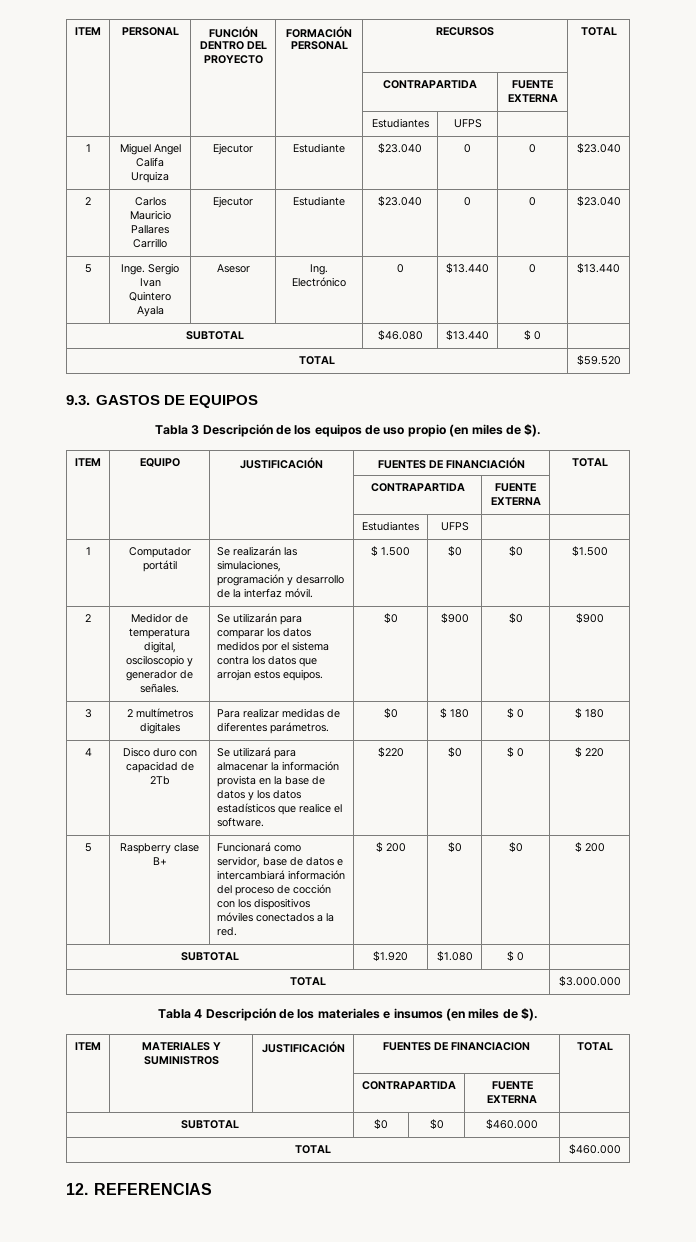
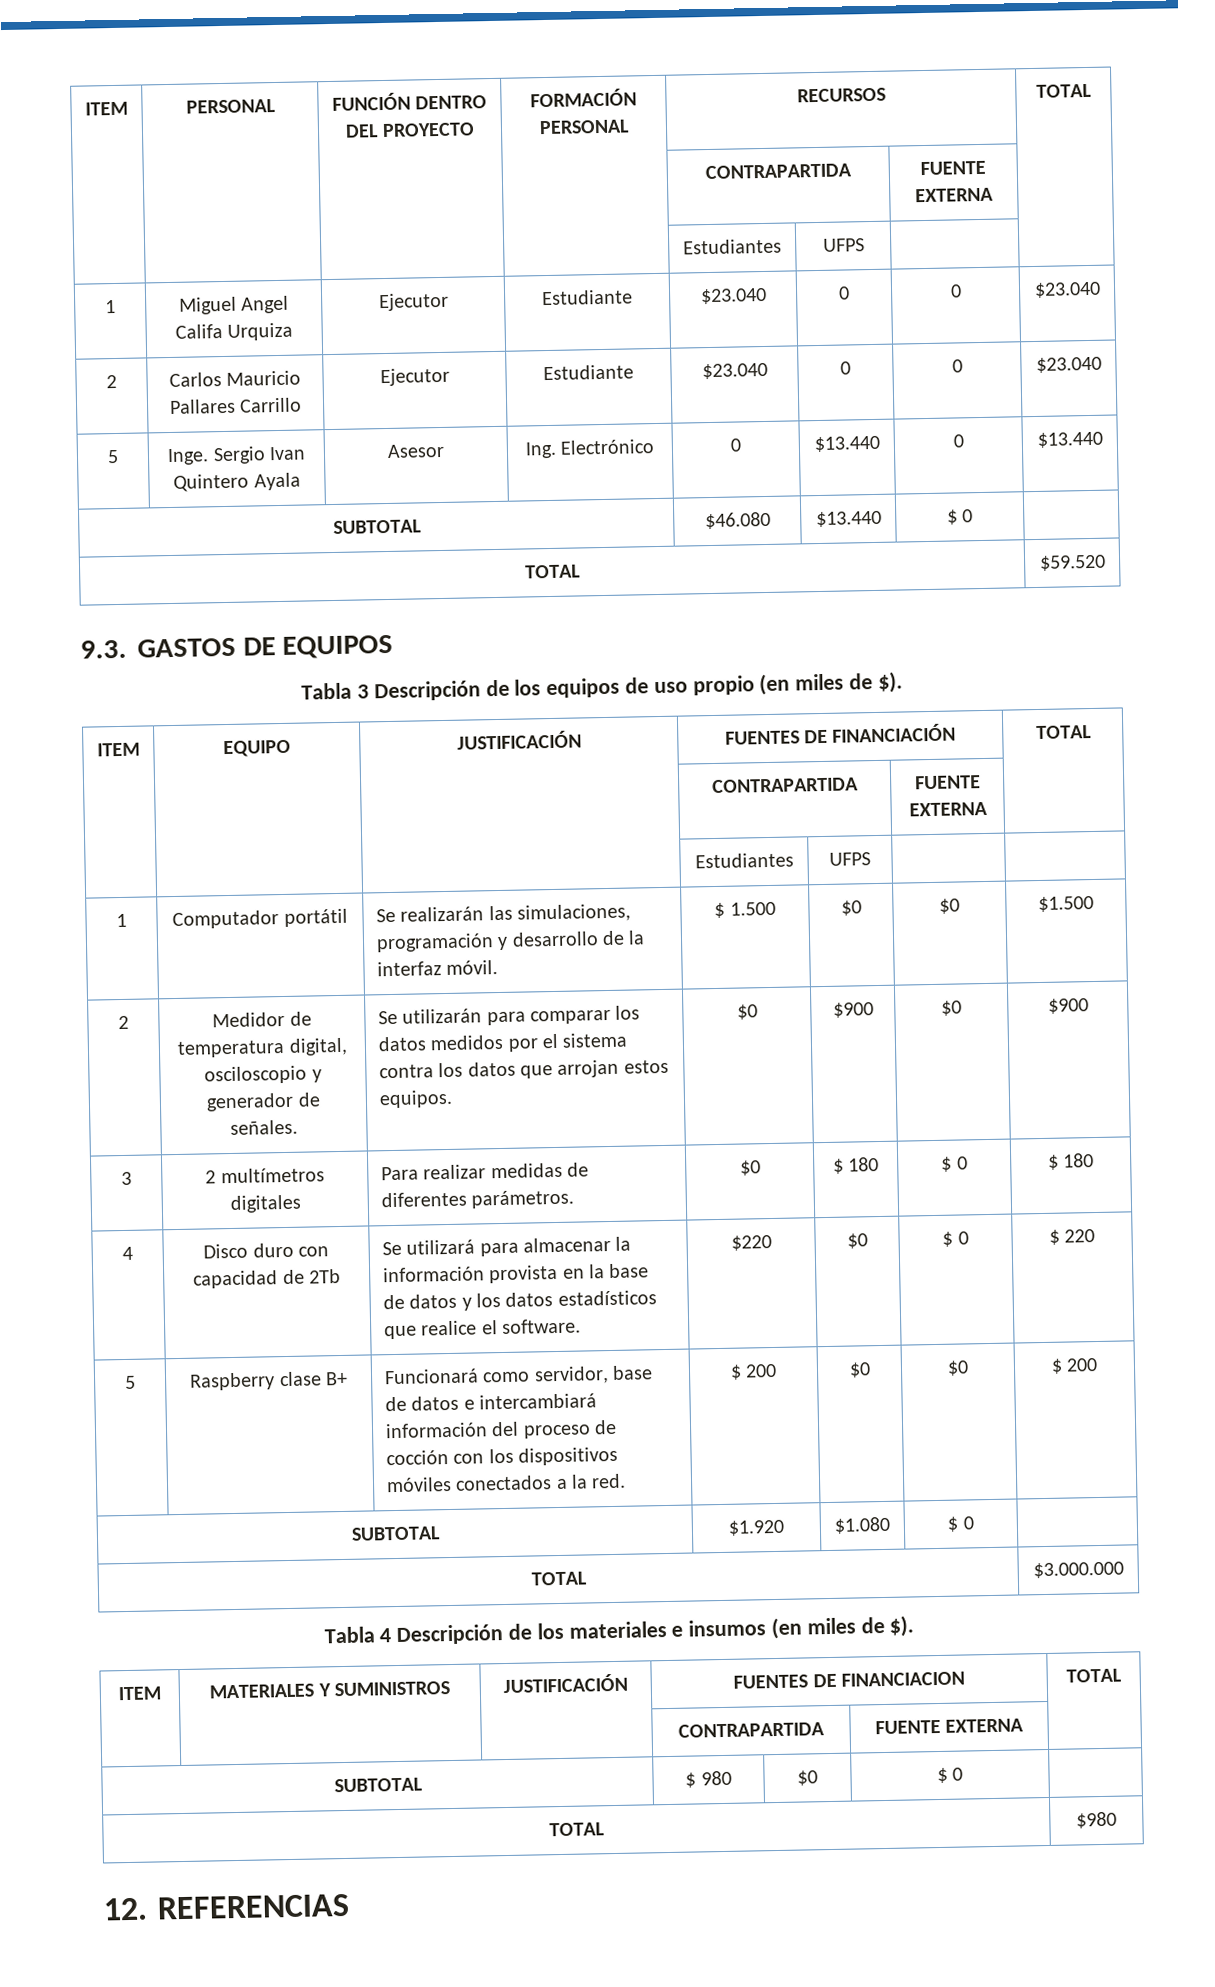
[374,1119,388,1129] [429,1119,444,1129] [486,1119,538,1129] [295,1145,331,1154] [568,1144,621,1154] $0 | $0 | $460.000 | // TOTAL | $460.000 -> [685,1770,732,1788] [797,1770,818,1786] [936,1767,964,1784] [549,1822,605,1837] [1076,1811,1117,1829] $ 980 | $0 | $ 0 | // TOTAL | $980

